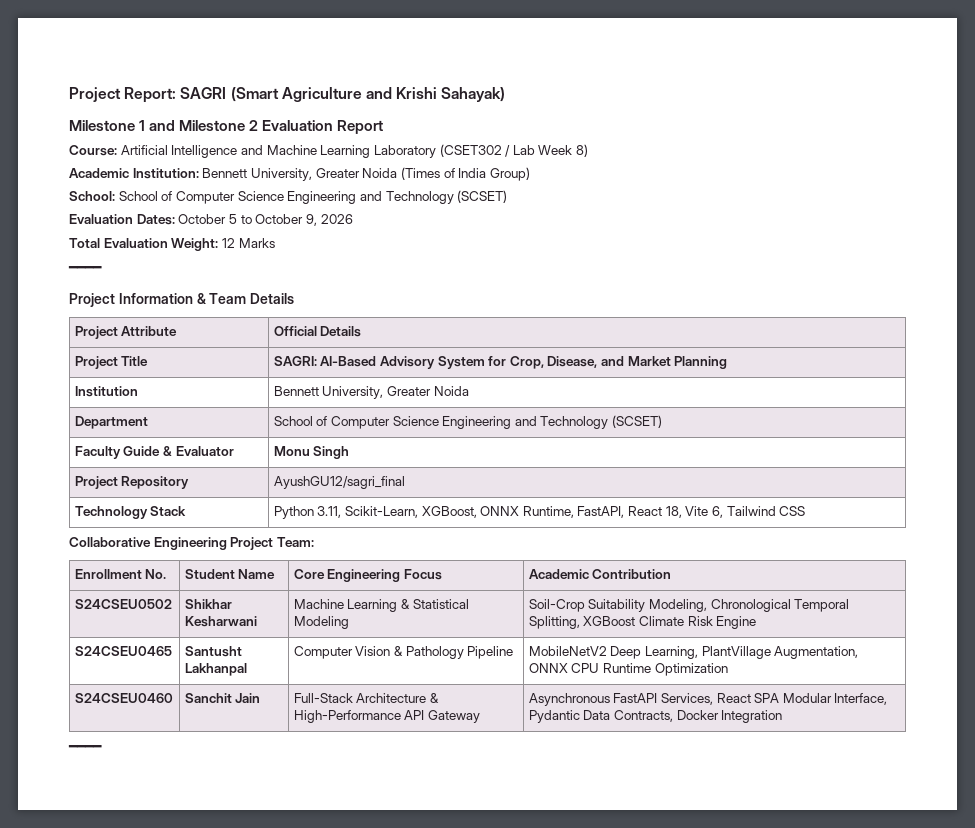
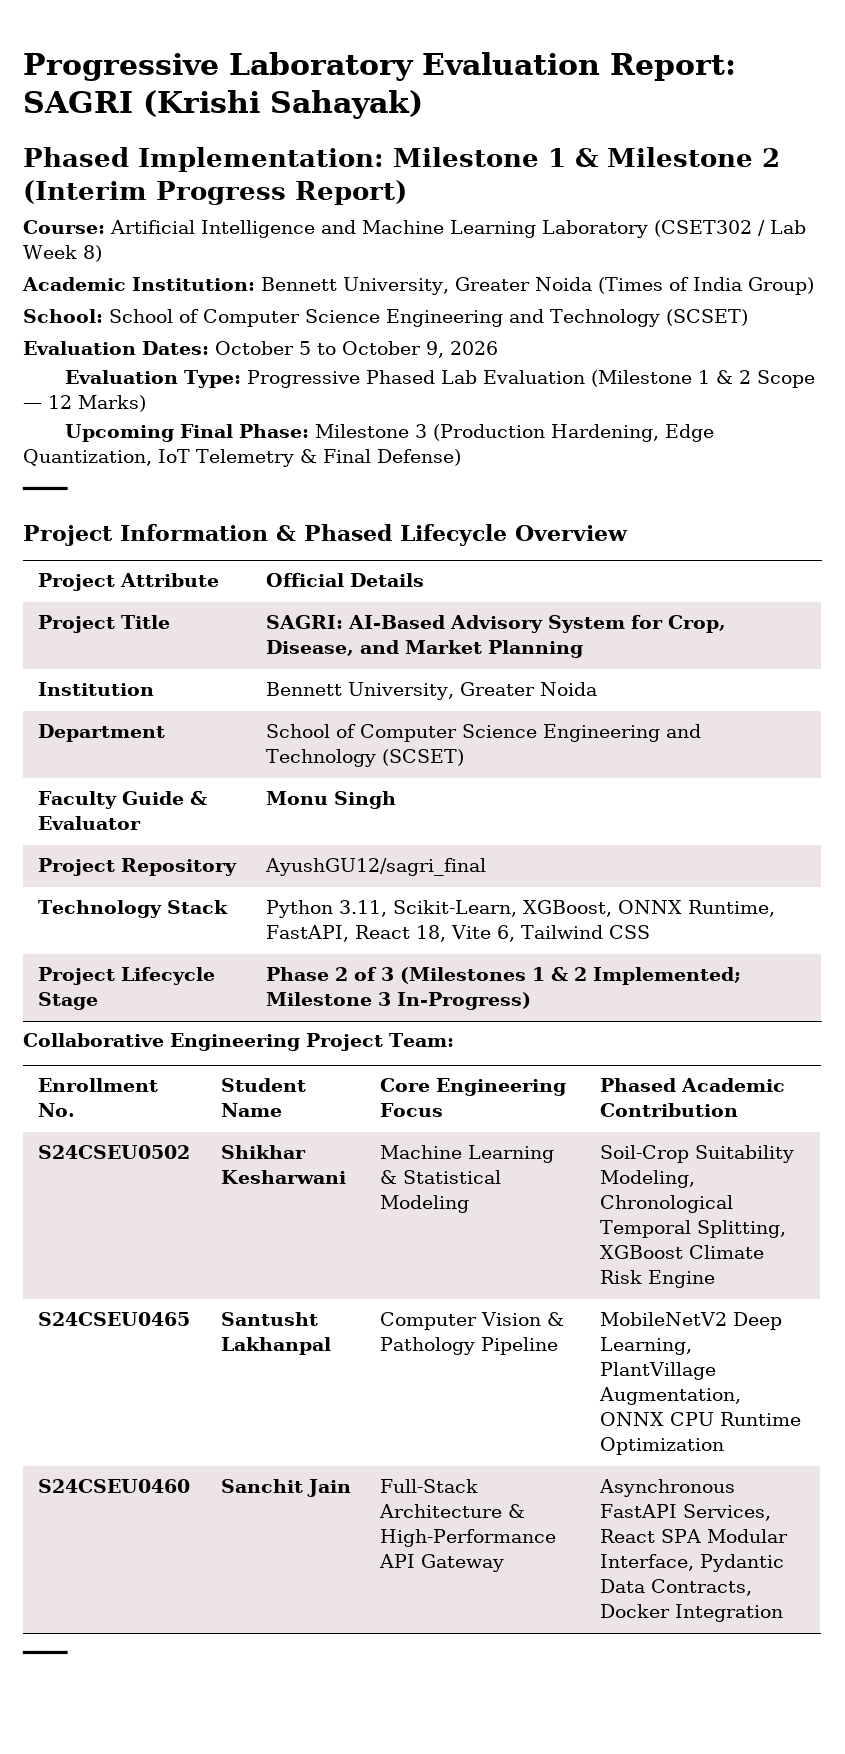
[69,87,438,103] Project Report: SAGRI (Smart Agriculture and Krishi -> [23,52,736,81] [23,90,260,117] Progressive Laboratory Evaluation Report: SAGRI (Krishi
(506, 94) none -> [23,147,384,172] Phased Implementation:
[149,120,176,131] and -> [575,148,598,167] &
[262,120,384,134] Evaluation Report -> [23,180,407,205] (Interim Progress Report)
[69,238,275,251] Total Evaluation Weight: 12 Marks -> [64,370,815,388] [23,395,146,412] [64,424,714,442] [23,449,461,467] Evaluation Type: Progressive Phased Lab Evaluation (Milestone 1 & 2 Scope — 12 Marks) // Upcoming Final Phase: Milestone 3 (Production Hardening, Edge Quantization, IoT Telemetry & Final Defense)
[209,293,295,304] Team Details -> [304,524,628,546] Phased Lifecycle Overview
(806, 511) none -> [37,967,215,985] [37,992,98,1010] [265,967,741,985] [265,992,531,1010] // Project Lifecycle Stage | Phase 2 of 3 (Milestones 1 & 2 Implemented; Milestone 3 In-Progress)
(442, 574) none -> [599,1078,676,1092] Phased

